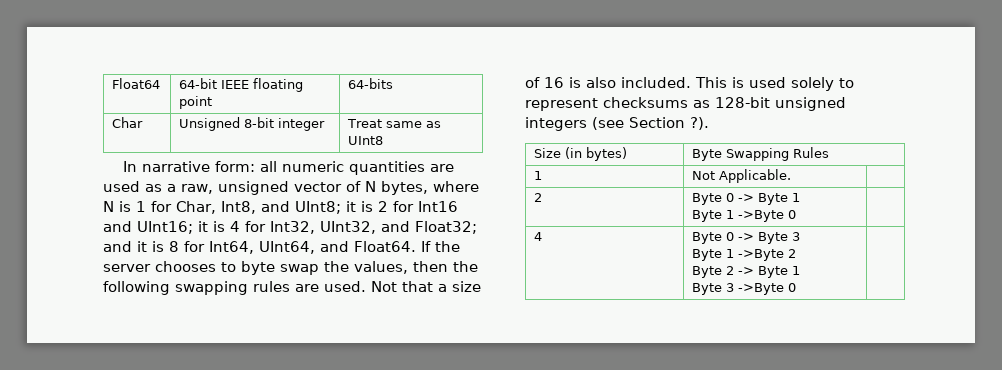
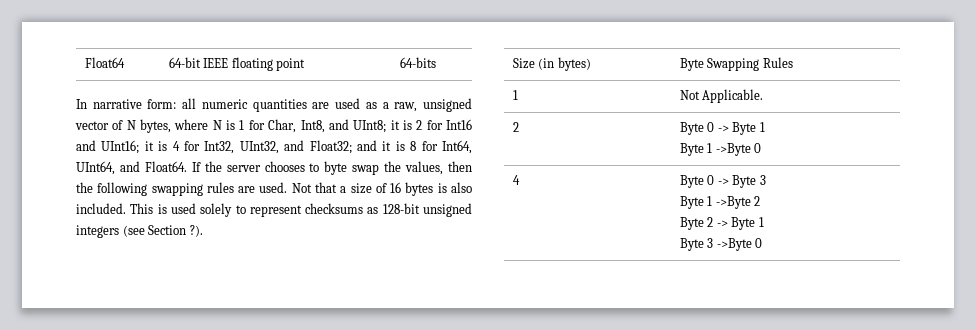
[112,117,144,128] [179,117,326,131] [347,119,442,128] [348,136,384,145] // Char | Unsigned 8-bit integer | Treat same as UInt8 -> (436, 62) none
(564, 82) none -> [405,182,434,196] bytes

